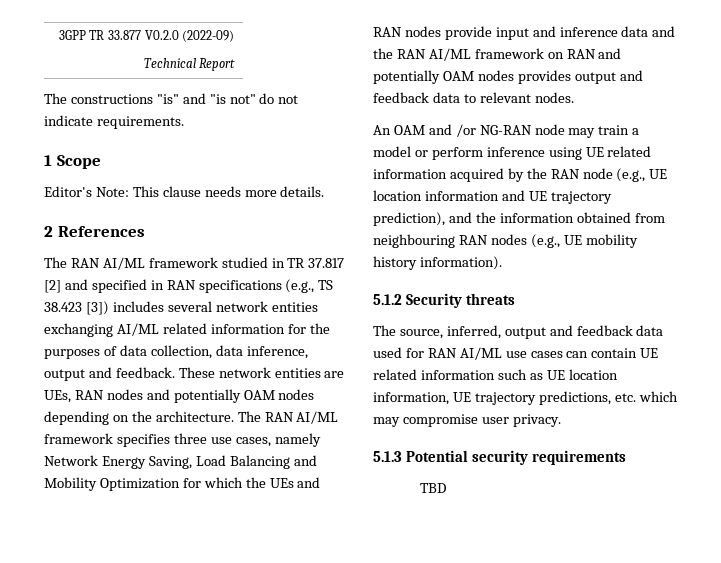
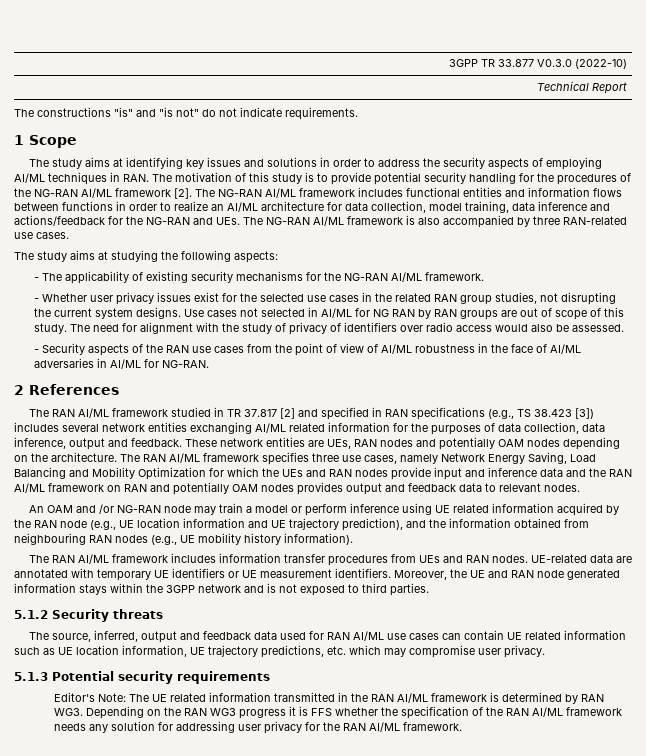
[144,30,235,42] V0.2.0 (2022-09) -> [537,59,628,69] V0.3.0 (2022-10)
[44,186,325,197] Editor's Note: This clause needs more details. -> [28,157,602,170] [14,172,631,185] [14,187,622,199] [14,201,610,213] [14,215,627,228] [14,232,69,239] [14,250,278,263] [33,271,484,284] [33,292,616,305] [33,307,624,320] [33,322,624,335] [33,343,581,356] [33,358,209,369] The study aims at identifying key issues and solutions in order to address the security aspects of employing AI/ML techniques in RAN. The motivation of this study is to provide potential security handling for the procedures of the NG-RAN AI/ML framework [2]. The NG-RAN AI/ML framework includes functional entities and information flows between functions in order to realize an AI/ML architecture for data collection, model training, data inference and actions/feedback for the NG-RAN and UEs. The NG-RAN AI/ML framework is also accompanied by three RAN-related use cases. // The study aims at studying the following aspects: // - The applicability of existing security mechanisms for the NG-RAN AI/ML framework. // - Whether user privacy issues exist for the selected use cases in the related RAN group studies, not disrupting the current system designs. Use cases not selected in AI/ML for NG RAN by RAN groups are out of scope of this study. The need for alignment with the study of privacy of identifiers over radio access would also be assessed. // - Security aspects of the RAN use cases from the point of view of AI/ML robustness in the face of AI/ML adversaries in AI/ML for NG-RAN.
(502, 263) none -> [28,553,632,566] [14,568,620,581] [14,583,429,596] // The RAN AI/ML framework includes information transfer procedures from UEs and RAN nodes. UE-related data are annotated with temporary UE identifiers or UE measurement identifiers. Moreover, the UE and RAN node generated information stays within the 3GPP network and is not exposed to third parties.
[419,483,446,493] TBD -> [53,692,604,704] [53,706,622,719] [53,721,462,734] Editor's Note: The UE related information transmitted in the RAN AI/ML framework is determined by RAN WG3. Depending on the RAN WG3 progress it is FFS whether the specification of the RAN AI/ML framework needs any solution for addressing user privacy for the RAN AI/ML framework.

